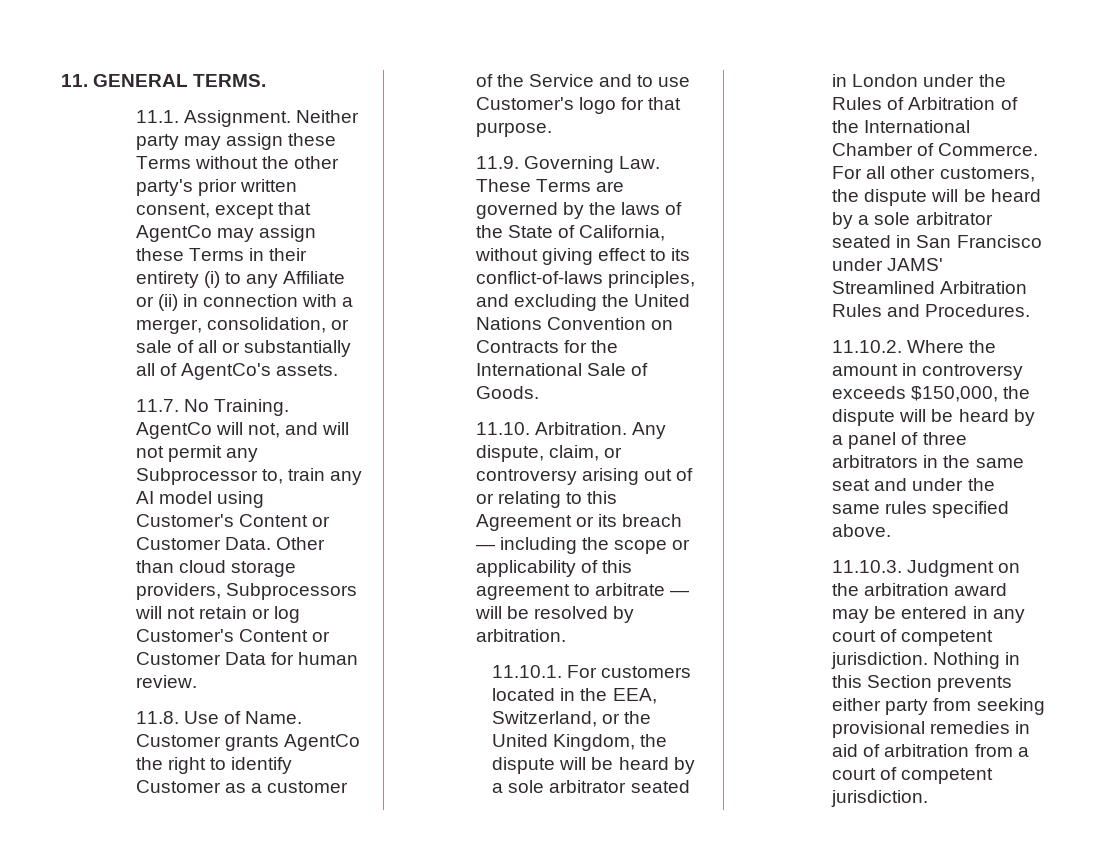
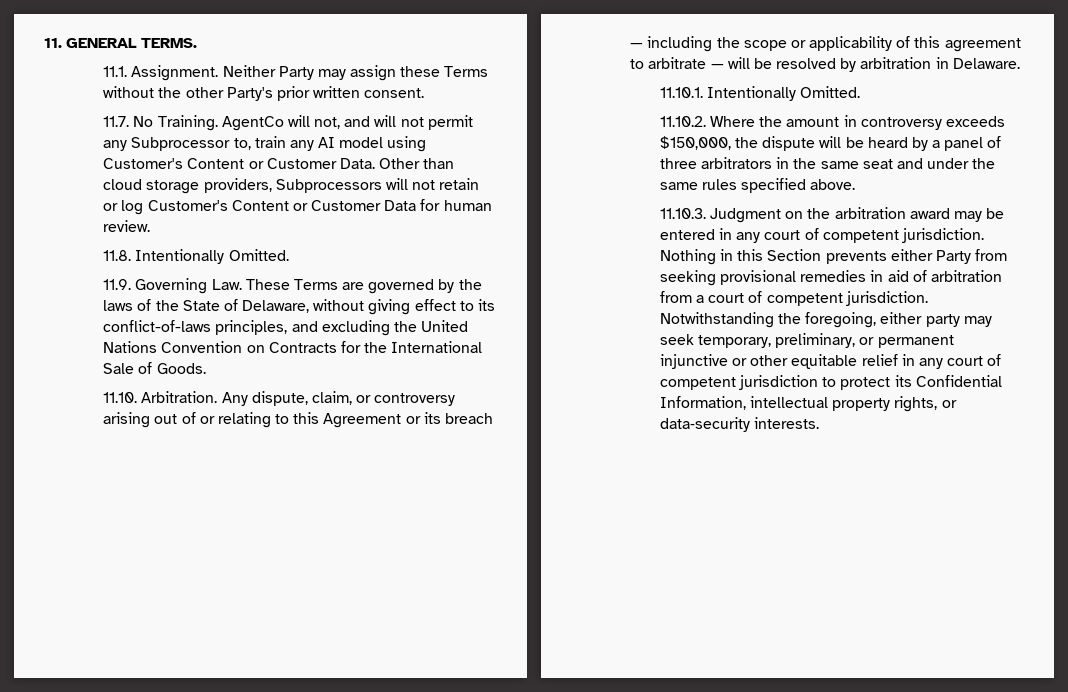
[135,134,179,150] party -> [278,66,314,80] Party
[135,179,193,196] party's -> [226,87,273,101] Party's
[135,202,311,219] [135,225,316,242] [135,248,307,261] [135,271,346,288] [135,294,354,311] [135,317,349,334] [135,340,352,357] [135,363,338,380] consent, except that AgentCo may assign these Terms in their entirety (i) to any Affiliate or (ii) in connection with a merger, consolidation, or sale of all or substantially all of AgentCo's assets. -> [364,88,425,98] consent.
[183,711,302,724] [135,734,360,751] [135,757,292,774] [135,780,348,793] [475,74,691,87] [475,97,681,114] [475,122,552,137] Use of Name. Customer grants AgentCo the right to identify Customer as a customer of the Service and to use Customer's logo for that purpose. -> [135,249,289,264] Intentionally Omitted.
[578,225,665,241] California, -> [242,300,310,313] Delaware,
[475,629,566,642] [492,665,692,678] [492,688,657,704] [492,711,652,727] [492,734,668,751] [492,757,695,774] [492,780,690,793] [832,74,1006,87] [832,97,1018,110] [832,120,971,133] [832,143,1039,156] [832,166,1035,182] [832,189,1041,206] [832,212,993,229] [832,235,1042,248] [832,258,944,271] [832,281,1028,294] [832,304,1031,317] arbitration. // 11.10.1. For customers located in the EEA, Switzerland, or the United Kingdom, the dispute will be heard by a sole arbitrator seated in London under the Rules of Arbitration of the International Chamber of Commerce. For all other customers, the dispute will be heard by a sole arbitrator seated in San Francisco under JAMS' Streamlined Arbitration Rules and Procedures. -> [860,57,1020,69] [659,86,861,101] arbitration in Delaware. // 11.10.1. Intentionally Omitted.
[885,699,929,715] party -> [935,250,971,264] Party
(929, 798) none -> [659,312,992,328] [659,333,954,348] [659,354,1002,369] [659,375,1002,390] [659,396,957,412] [659,417,819,432] Notwithstanding the foregoing, either party may seek temporary, preliminary, or permanent injunctive or other equitable relief in any court of competent jurisdiction to protect its Confidential Information, intellectual property rights, or data‑security interests.

